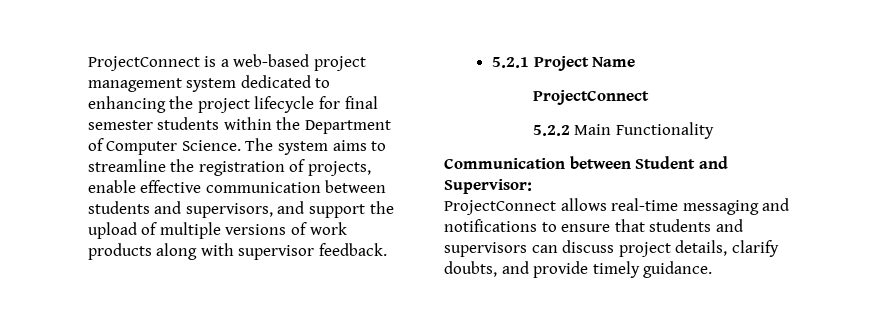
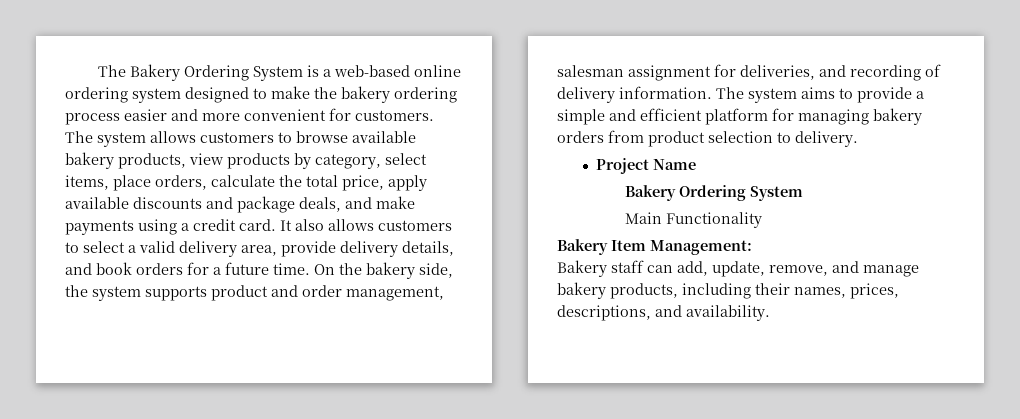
[87,54,366,71] [87,75,331,92] [87,96,378,113] [87,117,391,134] [87,138,387,155] [87,159,371,176] [87,180,387,193] [87,201,394,218] [87,222,347,239] [87,243,387,260] [492,57,530,68] ProjectConnect is a web-based project management system dedicated to enhancing the project lifecycle for final semester students within the Department of Computer Science. The system aims to streamline the registration of projects, enable effective communication between students and supervisors, and support the upload of multiple versions of work products along with supervisor feedback. // 5.2.1 -> [97,64,461,81] [65,86,457,103] [65,108,434,125] [65,131,416,147] [65,152,427,169] [65,175,427,191] [65,196,415,213] [65,219,452,235] [65,241,454,257] [65,262,453,279] [65,285,444,301] [557,64,941,81] [557,86,924,103] [557,108,922,125] [557,130,858,147] The Bakery Ordering System is a web-based online ordering system designed to make the bakery ordering process easier and more convenient for customers. The system allows customers to browse available bakery products, view products by category, select items, place orders, calculate the total price, apply available discounts and package deals, and make payments using a credit card. It also allows customers to select a valid delivery area, provide delivery details, and book orders for a future time. On the bakery side, the system supports product and order management, salesman assignment for deliveries, and recording of delivery information. The system aims to provide a simple and efficient platform for managing bakery orders from product selection to delivery. //
[532,90,649,105] [532,125,570,136] ProjectConnect // 5.2.2 -> [624,185,803,201] Bakery Ordering System //
[444,156,728,169] [444,179,532,194] [444,198,790,215] [444,219,743,232] [444,240,779,257] [444,261,713,278] Communication between Student and Supervisor: // ProjectConnect allows real-time messaging and notifications to ensure that students and supervisors can discuss project details, clarify doubts, and provide timely guidance. -> [557,239,752,255] [557,260,919,277] [557,282,899,299] [557,305,770,321] Bakery Item Management: // Bakery staff can add, update, remove, and manage bakery products, including their names, prices, descriptions, and availability.

